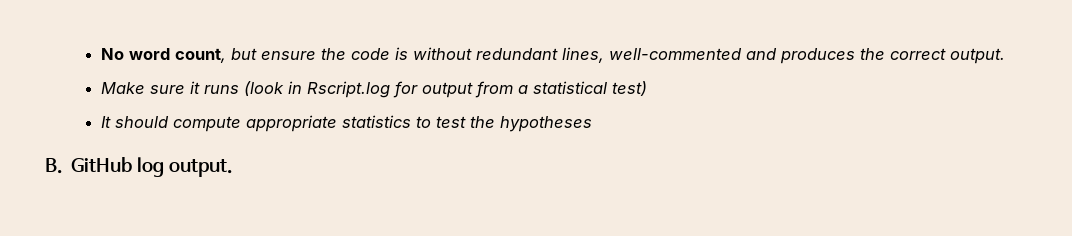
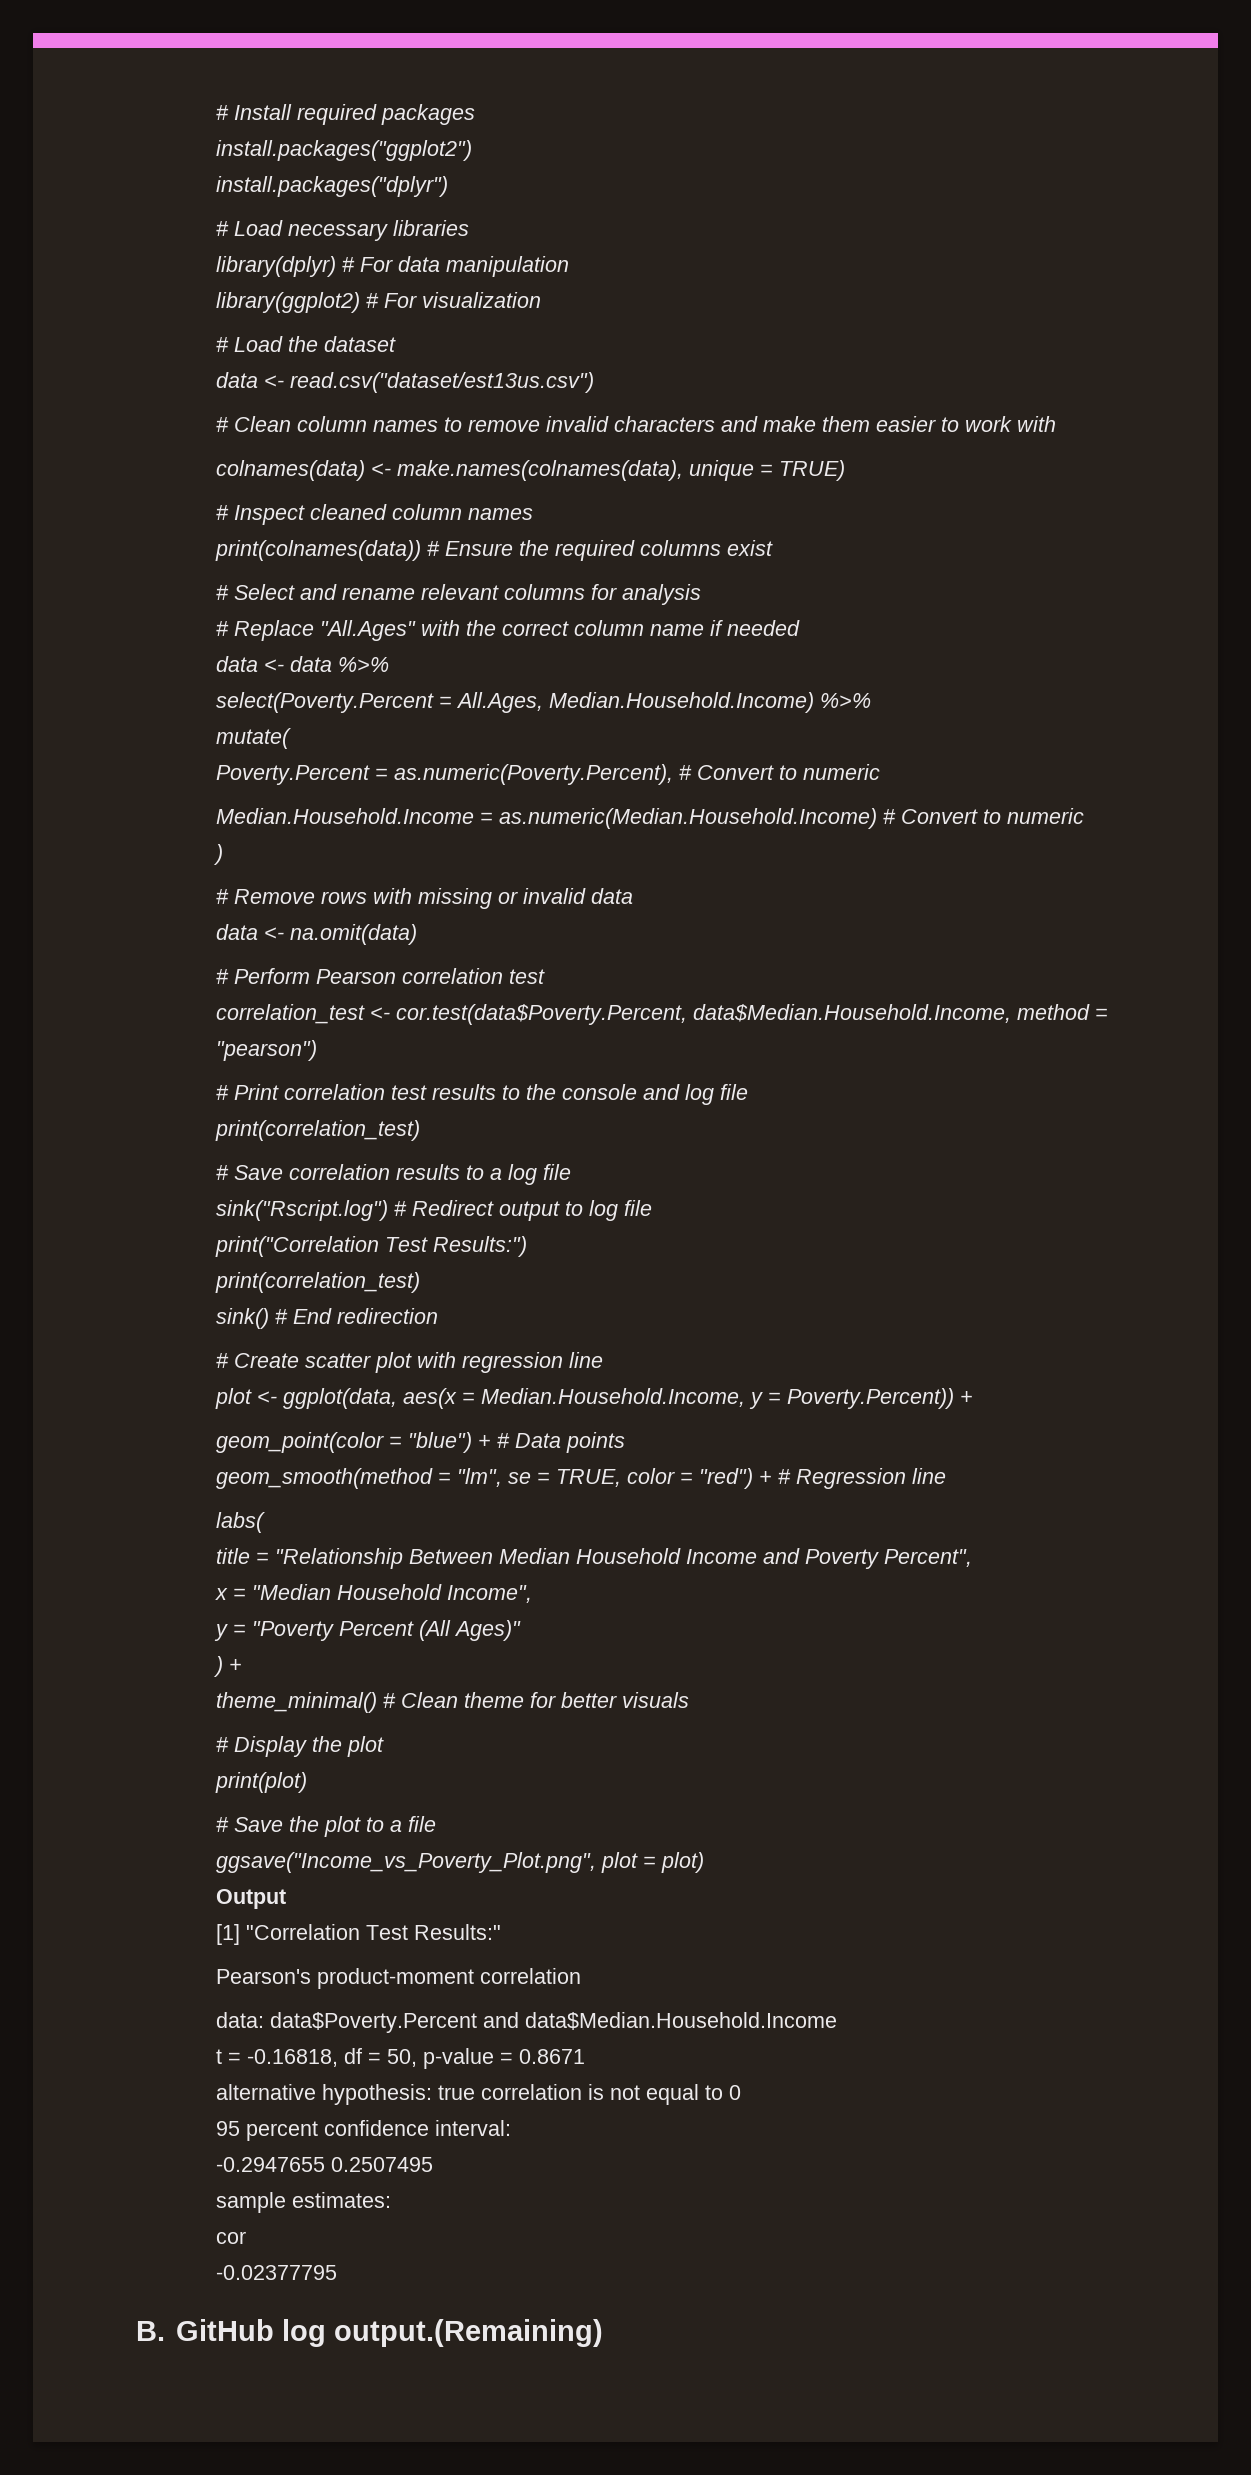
[100,47,1005,64] [100,81,647,98] [100,115,592,132] No word count, but ensure the code is without redundant lines, well-commented and produces the correct output. // Make sure it runs (look in Rscript.log for output from a statistical test) // It should compute appropriate statistics to test the hypotheses -> [216,104,476,125] [216,140,473,161] [216,176,449,197] [216,220,470,241] [216,256,570,277] [216,292,542,313] [216,336,397,352] [216,372,595,393] [216,416,1057,432] [216,460,846,481] [216,504,534,525] [215,540,774,561] [216,584,702,605] [216,620,801,641] [216,656,390,672] [216,692,872,713] [216,728,292,749] [216,764,881,785] [216,808,1085,829] [213,844,224,865] [216,888,634,909] [216,924,418,945] [216,968,546,984] [216,1004,1109,1025] [216,1040,318,1061] [216,1084,749,1105] [215,1120,421,1141] [216,1164,572,1185] [216,1200,653,1221] [215,1236,528,1257] [215,1272,421,1293] [216,1308,439,1329] [216,1352,604,1373] [215,1388,974,1409] [216,1432,626,1453] [216,1468,947,1489] [216,1512,266,1533] [216,1548,973,1569] [215,1584,533,1603] [214,1620,522,1641] [213,1656,243,1677] [216,1692,690,1713] [216,1736,385,1757] [215,1772,308,1793] [216,1816,437,1837] [216,1852,705,1873] [216,1889,287,1909] [216,1924,502,1945] [216,1968,582,1989] [216,2012,838,2033] [216,2048,586,2069] [216,2084,742,2105] [216,2120,512,2141] [216,2157,434,2172] [216,2192,392,2213] [216,2231,247,2244] [216,2265,338,2280] # Install required packages // install.packages("ggplot2") // install.packages("dplyr") // # Load necessary libraries // library(dplyr) # For data manipulation // library(ggplot2) # For visualization // # Load the dataset // data <- read.csv("dataset/est13us.csv") // # Clean column names to remove invalid characters and make them easier to work with // colnames(data) <- make.names(colnames(data), unique = TRUE) // # Inspect cleaned column names // print(colnames(data)) # Ensure the required columns exist // # Select and rename relevant columns for analysis // # Replace "All.Ages" with the correct column name if needed // data <- data %>% // select(Poverty.Percent = All.Ages, Median.Household.Income) %>% // mutate( // Poverty.Percent = as.numeric(Poverty.Percent), # Convert to numeric // Median.Household.Income = as.numeric(Median.Household.Income) # Convert to numeric // ) // # Remove rows with missing or invalid data // data <- na.omit(data) // # Perform Pearson correlation test // correlation_test <- cor.test(data$Poverty.Percent, data$Median.Household.Income, method = "pearson") // # Print correlation test results to the console and log file // print(correlation_test) // # Save correlation results to a log file // sink("Rscript.log") # Redirect output to log file // print("Correlation Test Results:") // print(correlation_test) // sink() # End redirection // # Create scatter plot with regression line // plot <- ggplot(data, aes(x = Median.Household.Income, y = Poverty.Percent)) + // geom_point(color = "blue") + # Data points // geom_smooth(method = "lm", se = TRUE, color = "red") + # Regression line // labs( // title = "Relationship Between Median Household Income and Poverty Percent", // x = "Median Household Income", // y = "Poverty Percent (All Ages)" // ) + // theme_minimal() # Clean theme for better visuals // # Display the plot // print(plot) // # Save the plot to a file // ggsave("Income_vs_Poverty_Plot.png", plot = plot) // Output // [1] "Correlation Test Results:" // Pearson's product-moment correlation // data: data$Poverty.Percent and data$Median.Household.Income // t = -0.16818, df = 50, p-value = 0.8671 // alternative hypothesis: true correlation is not equal to 0 // 95 percent confidence interval: // -0.2947655 0.2507495 // sample estimates: // cor // -0.02377795
[169,159,234,177] output. -> [334,2319,604,2347] output.(Remaining)

